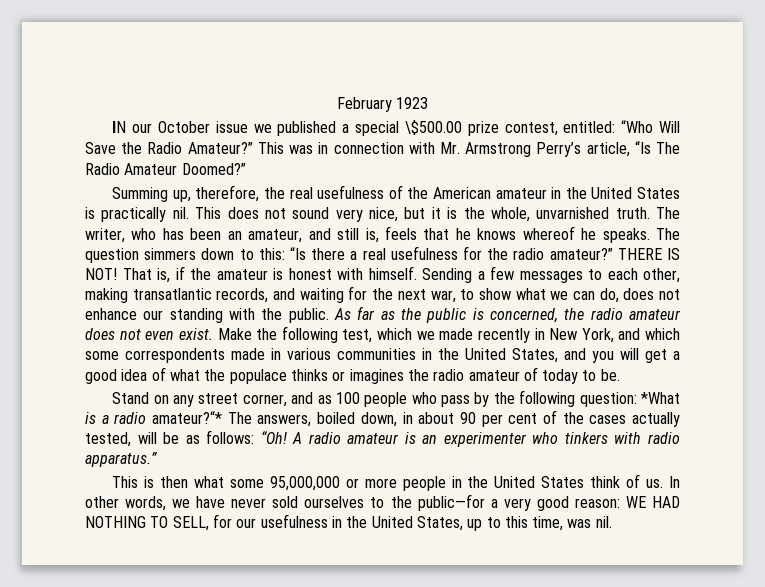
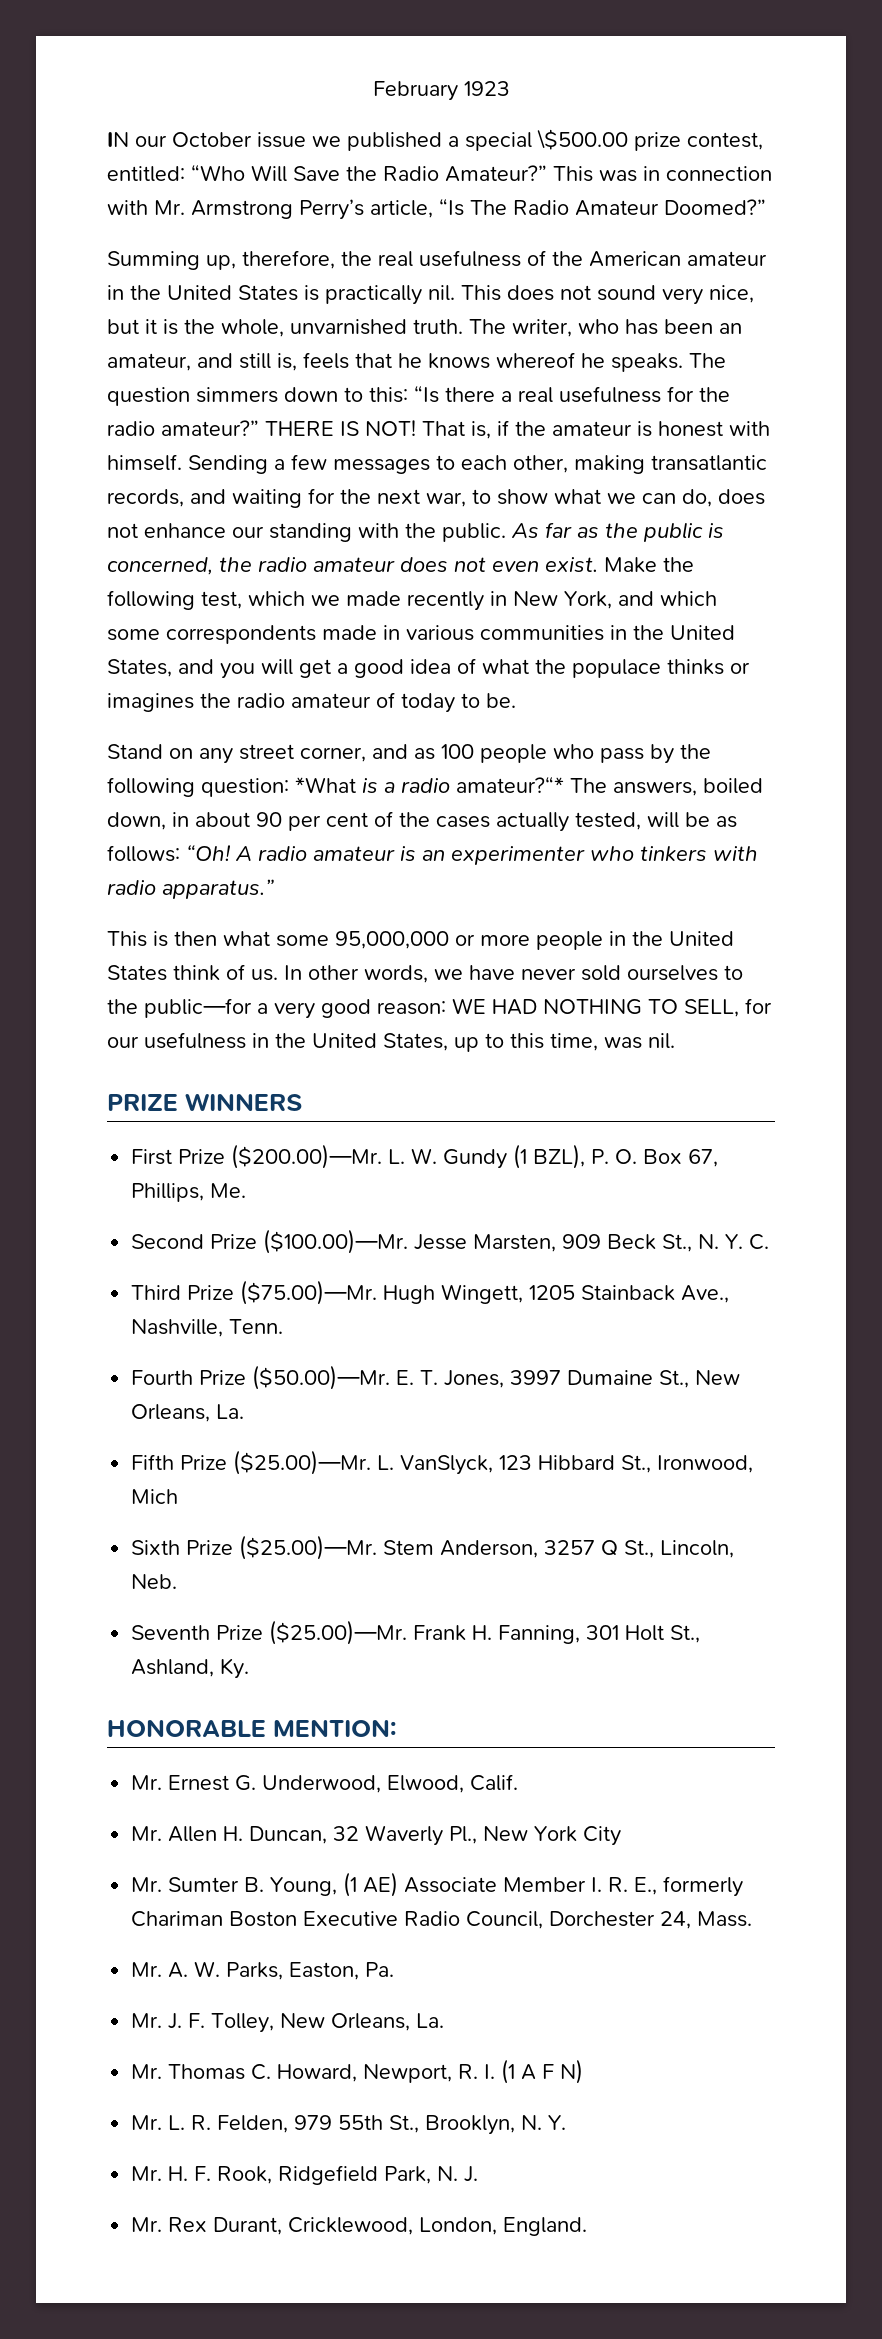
(612, 522) none -> [107,1093,302,1111] [131,1144,719,1169] [131,1183,247,1202] [131,1229,770,1254] [131,1280,730,1305] [131,1319,284,1337] [131,1365,741,1390] [131,1404,245,1422] [131,1450,754,1475] [131,1489,179,1504] [131,1535,735,1560] [131,1574,178,1589] [131,1620,701,1645] [131,1658,250,1679] [107,1719,397,1737] [131,1774,519,1793] [131,1825,622,1846] [131,1872,744,1897] [131,1911,753,1929] [131,1961,395,1980] [131,2013,445,2033] [131,2059,584,2084] [131,2115,567,2135] [131,2165,479,2185] [131,2217,588,2236] // PRIZE WINNERS // First Prize ($200.00)—Mr. L. W. Gundy (1 BZL), P. O. Box 67, Phillips, Me. // Second Prize ($100.00)—Mr. Jesse Marsten, 909 Beck St., N. Y. C. // Third Prize ($75.00)—Mr. Hugh Wingett, 1205 Stainback Ave., Nashville, Tenn. // Fourth Prize ($50.00)—Mr. E. T. Jones, 3997 Dumaine St., New Orleans, La. // Fifth Prize ($25.00)—Mr. L. VanSlyck, 123 Hibbard St., Ironwood, Mich // Sixth Prize ($25.00)—Mr. Stem Anderson, 3257 Q St., Lincoln, Neb. // Seventh Prize ($25.00)—Mr. Frank H. Fanning, 301 Holt St., Ashland, Ky. // HONORABLE MENTION: // Mr. Ernest G. Underwood, Elwood, Calif. // Mr. Allen H. Duncan, 32 Waverly Pl., New York City // Mr. Sumter B. Young, (1 AE) Associate Member I. R. E., formerly Chariman Boston Executive Radio Council, Dorchester 24, Mass. // Mr. A. W. Parks, Easton, Pa. // Mr. J. F. Tolley, New Orleans, La. // Mr. Thomas C. Howard, Newport, R. I. (1 A F N) // Mr. L. R. Felden, 979 55th St., Brooklyn, N. Y. // Mr. H. F. Rook, Ridgefield Park, N. J. // Mr. Rex Durant, Cricklewood, London, England.

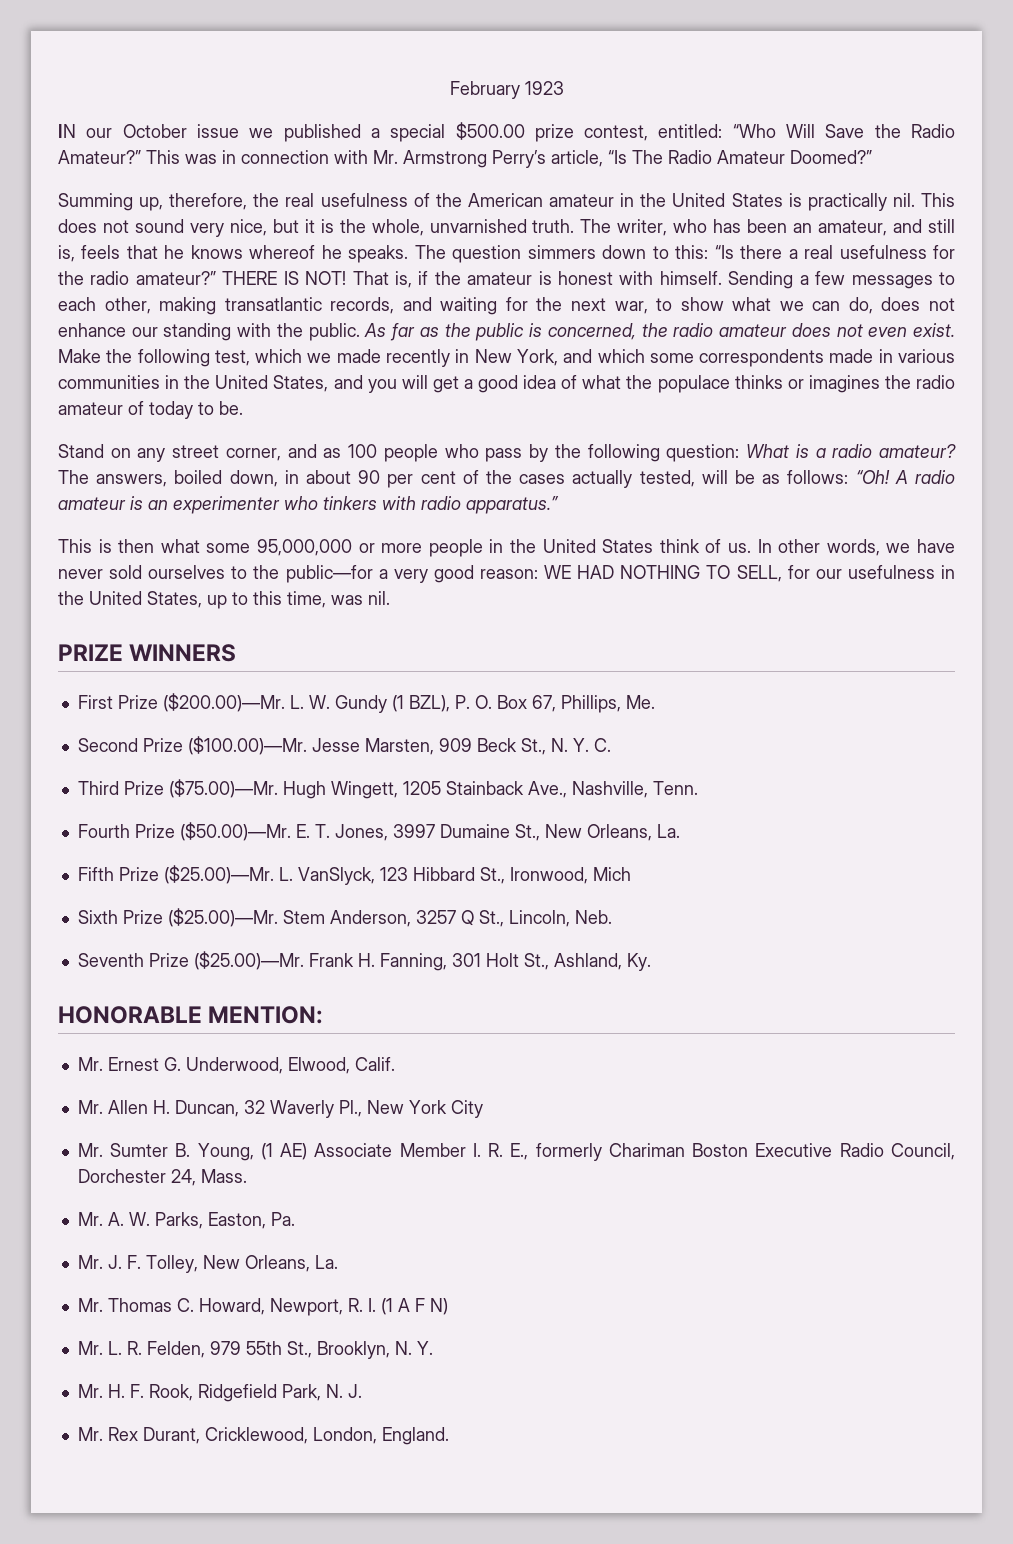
[537,129,628,150] \$500.00 -> [455,122,525,140] $500.00
[295,777,356,793] *What -> [746,444,790,458] What
[456,776,564,793] amateur?“* -> [878,444,956,458] amateur?

